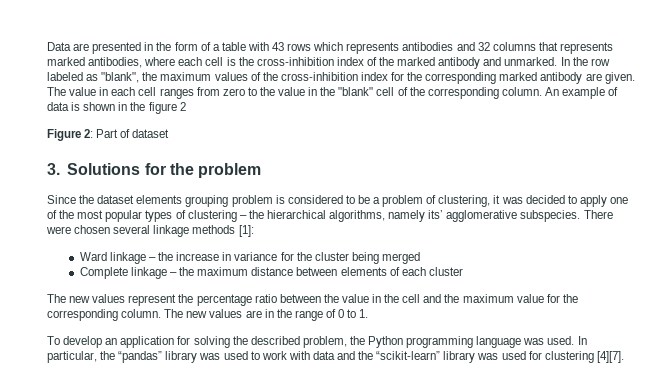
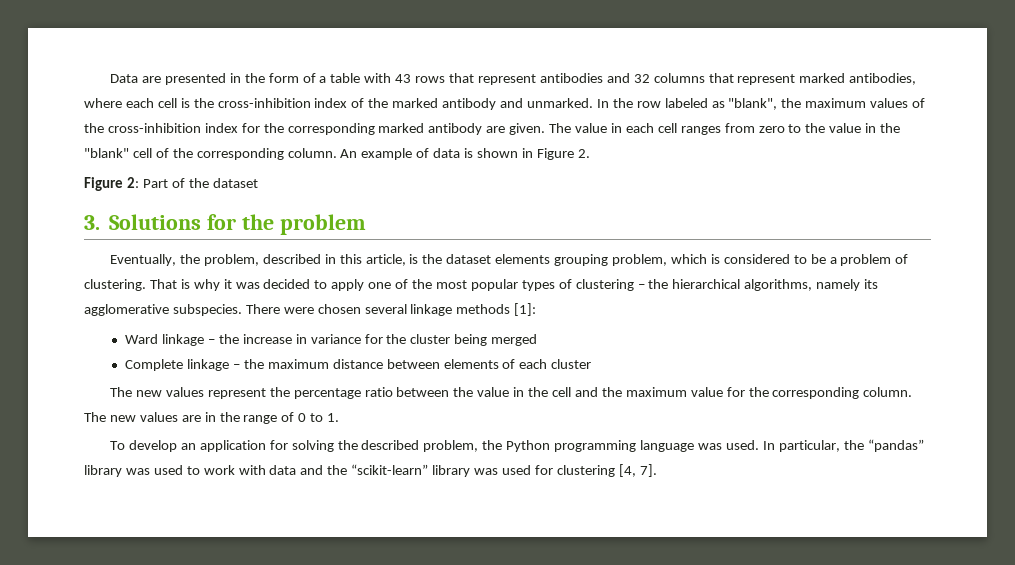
[313,42,400,54] which represents -> [449,73,536,85] that represent
[559,42,613,54] represents -> [737,74,796,85] represent
[130,102,186,114] the figure 2 -> [536,148,590,160] Figure 2.
(131, 133) none -> [188,178,209,188] the
[47,195,76,204] Since -> [110,254,419,266] Eventually, the problem, described in this article, is
[231,195,273,207] problem -> [612,254,707,266] problem, which
[438,195,491,207] clustering, -> [84,279,220,291] clustering. That is why
[428,210,444,219] its’ -> [864,279,879,289] its
[596,351,624,363] [4][7]. -> [618,464,657,477] [4, 7].

